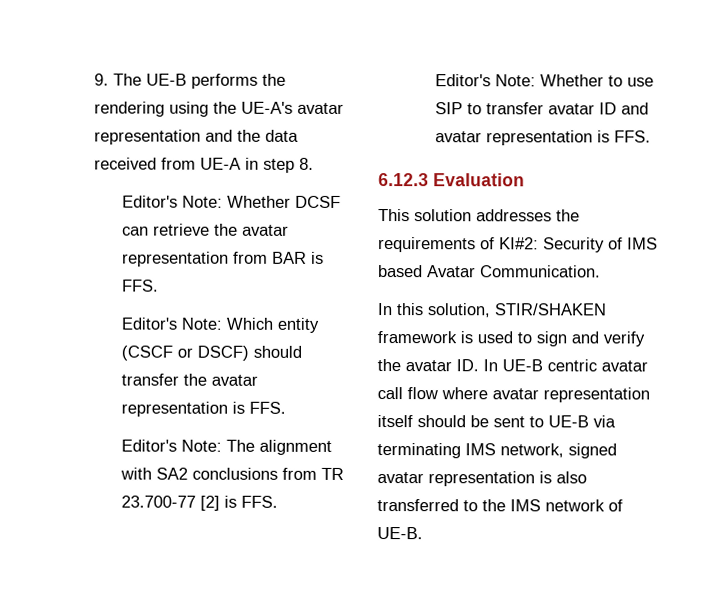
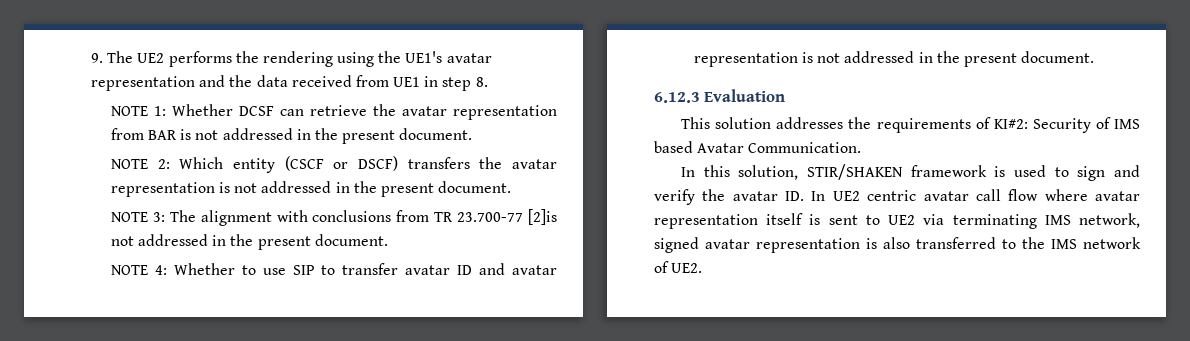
[145,73,187,86] UE-B -> [137,53,165,63] UE2
[240,101,293,114] UE-A's -> [405,51,443,63] UE1's
[199,157,241,170] UE-A -> [393,77,421,87] UE1
[122,195,224,208] Editor's Note: -> [110,106,166,116] NOTE 1:
[122,279,160,292] [121,317,223,330] FFS. // Editor's Note: -> [195,128,473,144] [110,159,170,169] not addressed in the present document. // NOTE 2:
[253,345,303,358] [121,373,180,386] should transfer -> [407,157,470,169] transfers
[249,401,287,414] [121,439,223,452] FFS. // Editor's Note: -> [234,181,512,197] [110,212,165,222] not addressed in the present document. // NOTE 3:
[156,467,189,480] SA2 -> (308, 216) none
[200,495,279,511] [435,74,537,87] [2] is FFS. // Editor's Note: -> [528,209,557,225] [110,234,388,250] [110,265,167,275] [2]is not addressed in the present document. // NOTE 4:
[614,130,652,143] FFS. -> [817,51,1095,67] not addressed in the present document.
[502,359,543,372] UE-B -> [832,191,860,201] UE2
[417,415,489,428] should be -> [809,214,821,225] is
[548,415,589,428] UE-B -> [888,215,916,225] UE2
[377,527,423,540] UE-B. -> [671,263,703,273] UE2.

